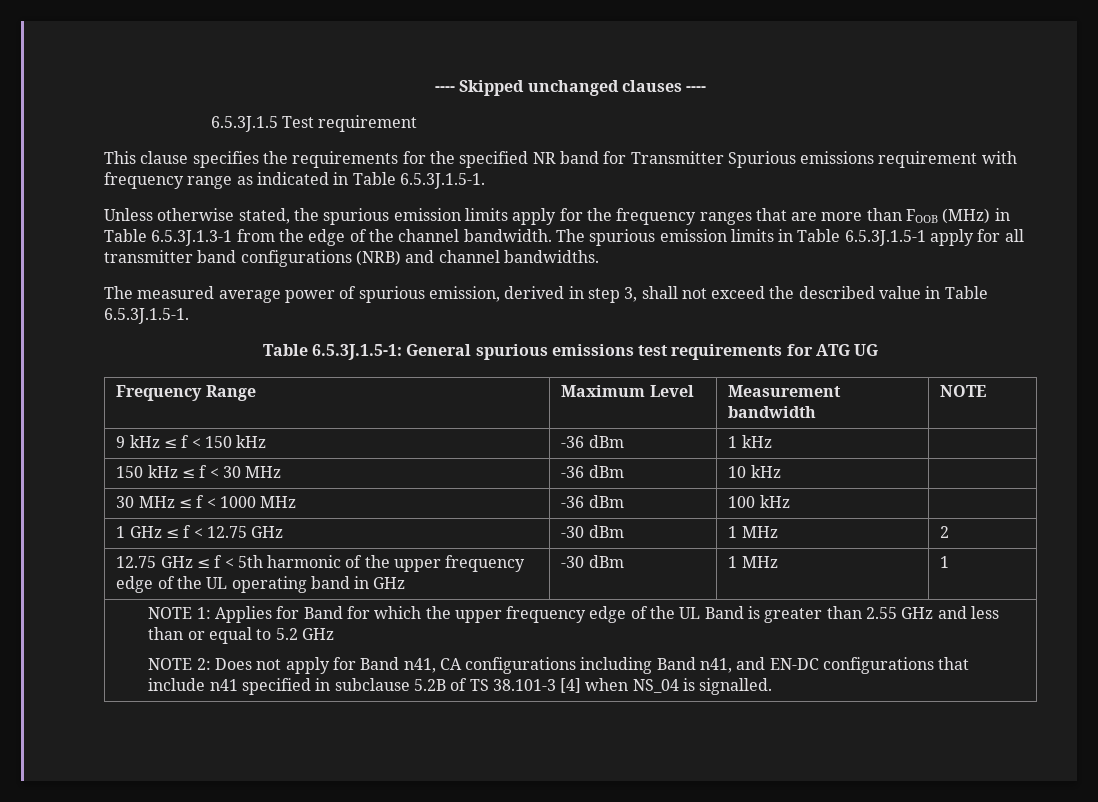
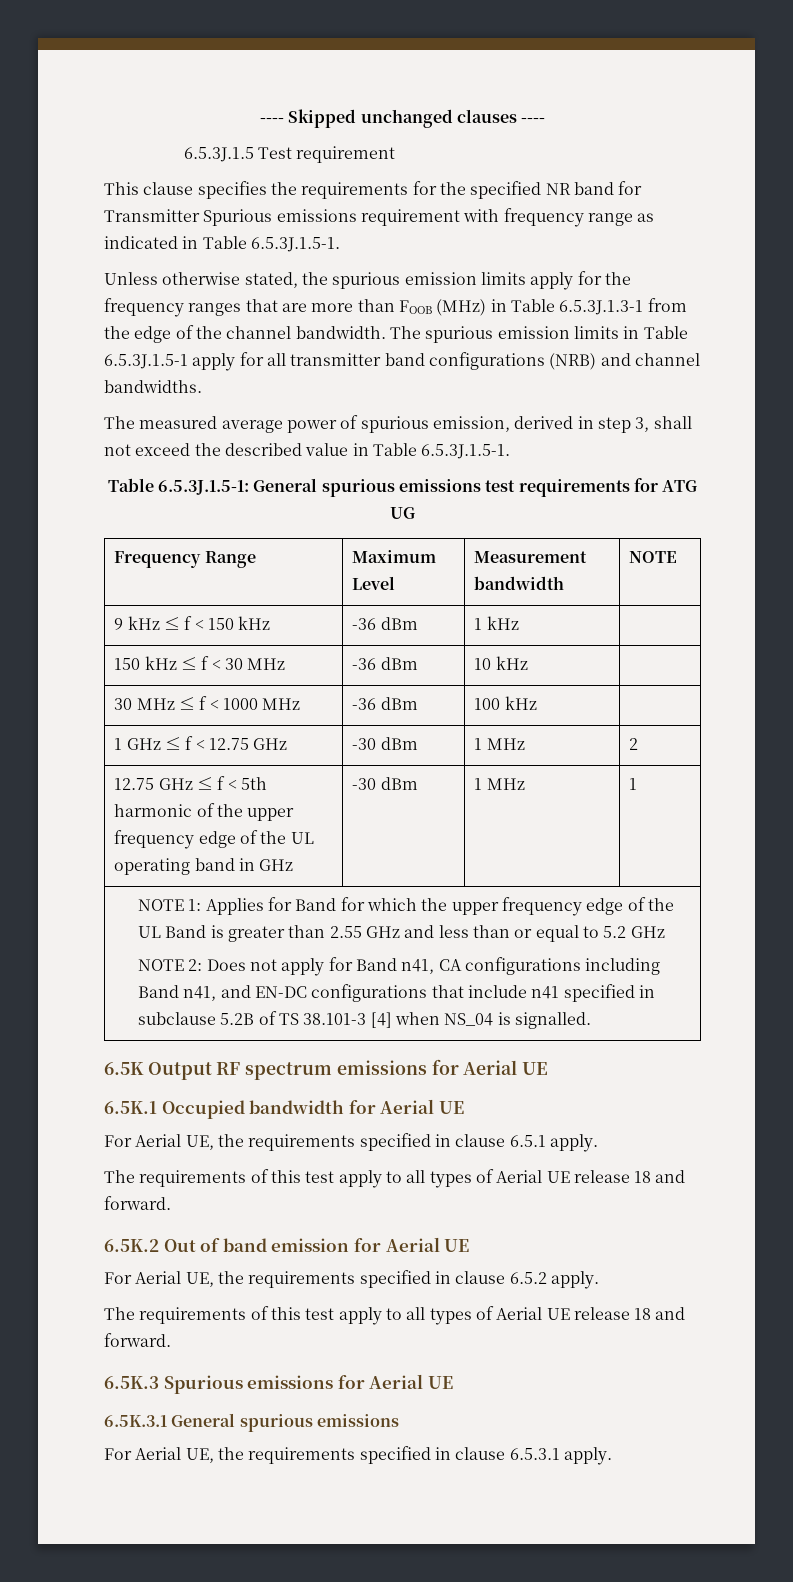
(773, 686) none -> [104,1059,549,1080] [104,1099,464,1119] [104,1133,598,1152] [104,1169,686,1188] [104,1196,171,1210] [104,1237,470,1252] [104,1270,599,1289] [104,1306,686,1325] [104,1333,171,1347] [104,1374,453,1394] [104,1413,399,1432] [104,1446,612,1465] // 6.5K Output RF spectrum emissions for Aerial UE // 6.5K.1 Occupied bandwidth for Aerial UE // For Aerial UE, the requirements specified in clause 6.5.1 apply. // The requirements of this test apply to all types of Aerial UE release 18 and forward. // 6.5K.2 Out of band emission for Aerial UE // For Aerial UE, the requirements specified in clause 6.5.2 apply. // The requirements of this test apply to all types of Aerial UE release 18 and forward. // 6.5K.3 Spurious emissions for Aerial UE // 6.5K.3.1 General spurious emissions // For Aerial UE, the requirements specified in clause 6.5.3.1 apply.

